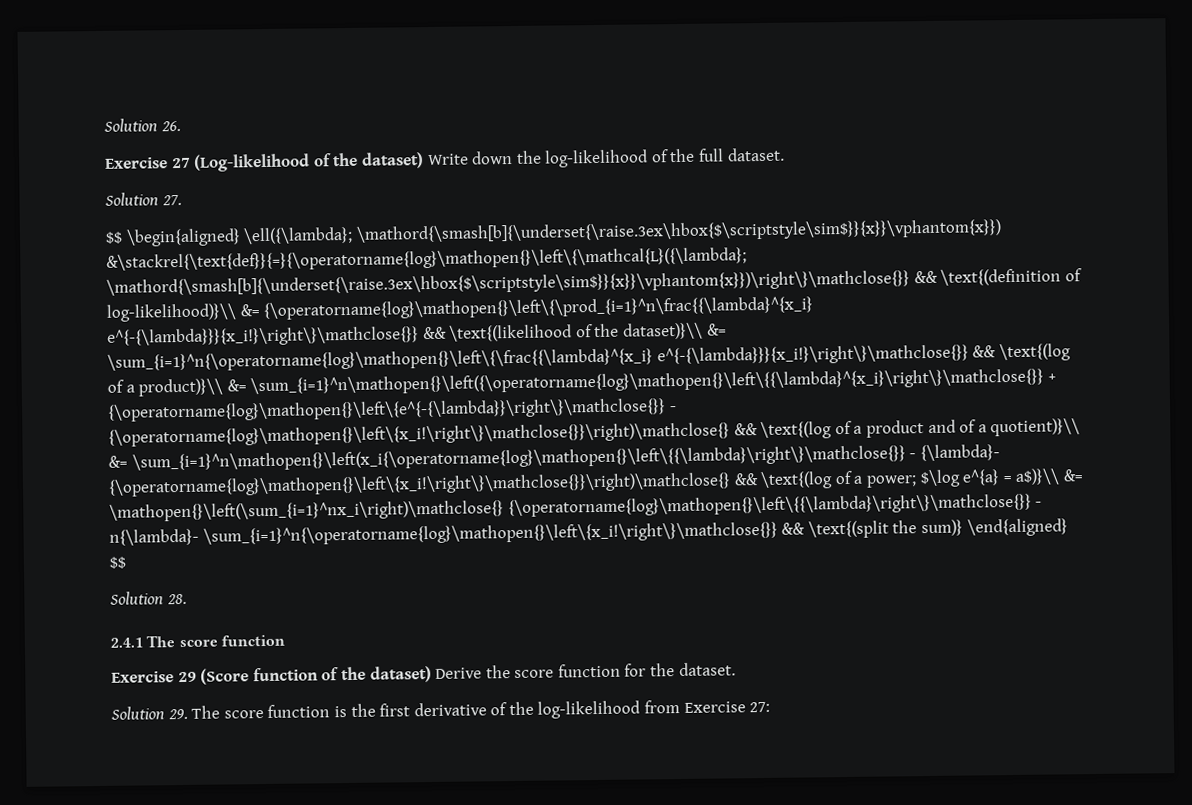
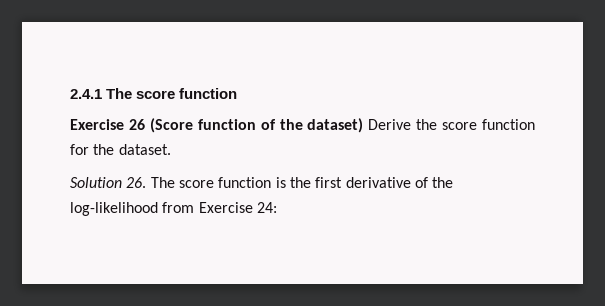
[104,118,181,132] [105,147,785,172] [105,192,182,206] [105,219,1002,247] [106,247,747,272] [106,268,1082,297] [106,296,814,322] [107,322,727,347] [107,343,1071,372] [107,368,1056,397] [107,398,677,422] [108,418,1081,447] [108,444,1000,472] [108,468,1083,497] [109,493,1043,522] [109,518,1068,546] [109,556,126,569] [110,591,187,605] Solution 26. // Exercise 27 (Log-likelihood of the dataset) Write down the log-likelihood of the full dataset. // Solution 27. // $$ \begin{aligned} \ell({\lambda}; \mathord{\smash[b]{\underset{\raise.3ex\hbox{$\scriptstyle\sim$}}{x}}\vphantom{x}}) &\stackrel{\text{def}}{=}{\operatorname{log}\mathopen{}\left\{\mathcal{L}({\lambda}; \mathord{\smash[b]{\underset{\raise.3ex\hbox{$\scriptstyle\sim$}}{x}}\vphantom{x}})\right\}\mathclose{}} && \text{(definition of log-likelihood)}\\ &= {\operatorname{log}\mathopen{}\left\{\prod_{i=1}^n\frac{{\lambda}^{x_i} e^{-{\lambda}}}{x_i!}\right\}\mathclose{}} && \text{(likelihood of the dataset)}\\ &= \sum_{i=1}^n{\operatorname{log}\mathopen{}\left\{\frac{{\lambda}^{x_i} e^{-{\lambda}}}{x_i!}\right\}\mathclose{}} && \text{(log of a product)}\\ &= \sum_{i=1}^n\mathopen{}\left({\operatorname{log}\mathopen{}\left\{{\lambda}^{x_i}\right\}\mathclose{}} + {\operatorname{log}\mathopen{}\left\{e^{-{\lambda}}\right\}\mathclose{}} - {\operatorname{log}\mathopen{}\left\{x_i!\right\}\mathclose{}}\right)\mathclose{} && \text{(log of a product and of a quotient)}\\ &= \sum_{i=1}^n\mathopen{}\left(x_i{\operatorname{log}\mathopen{}\left\{{\lambda}\right\}\mathclose{}} - {\lambda}- {\operatorname{log}\mathopen{}\left\{x_i!\right\}\mathclose{}}\right)\mathclose{} && \text{(log of a power; $\log e^{a} = a$)}\\ &= \mathopen{}\left(\sum_{i=1}^nx_i\right)\mathclose{} {\operatorname{log}\mathopen{}\left\{{\lambda}\right\}\mathclose{}} - n{\lambda}- \sum_{i=1}^n{\operatorname{log}\mathopen{}\left\{x_i!\right\}\mathclose{}} && \text{(split the sum)} \end{aligned} $$ // Solution 28. // -> (70, 94) none
[177,671,197,683] 29 -> [128,119,145,130] 26
[167,708,188,720] 29. -> [126,177,147,188] 26.
[749,701,771,713] 27: -> [256,202,277,213] 24:

